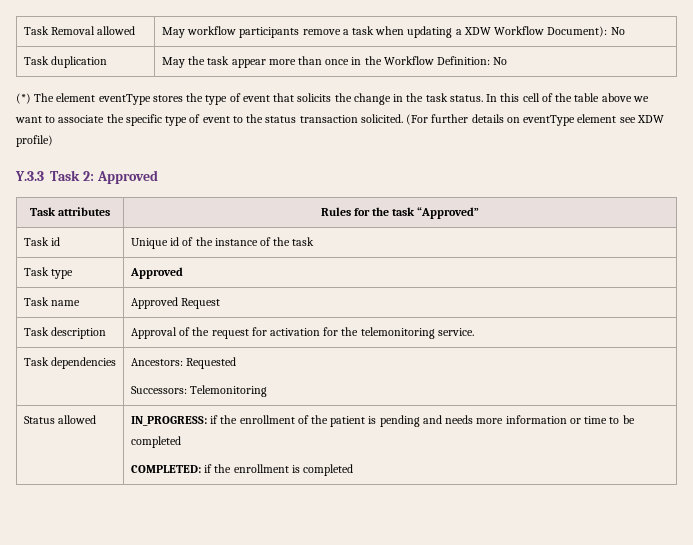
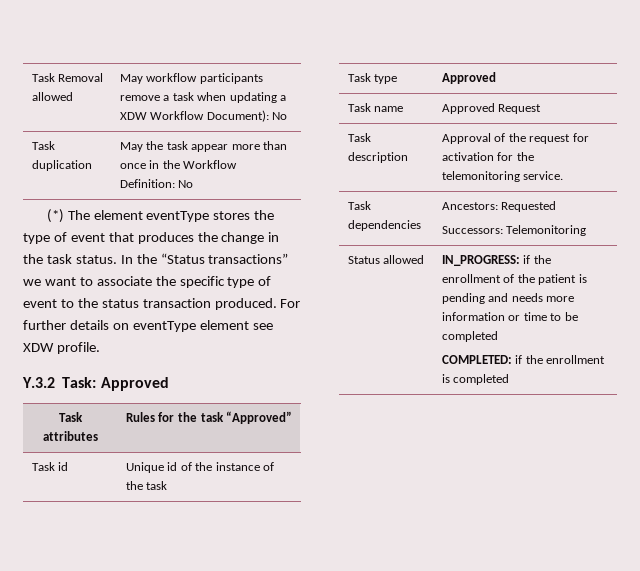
[297,93,332,102] solicits -> [137,232,194,244] produces
[500,93,632,102] this cell of the table above -> [136,253,289,264] the “Status transactions”
[360,114,429,125] solicited. (For -> [214,298,301,310] produced. For
[16,135,53,147] [15,170,94,181] profile) // Y.3.3 Task 2: -> [56,342,100,354] [22,377,97,388] profile. // Y.3.2 Task:

